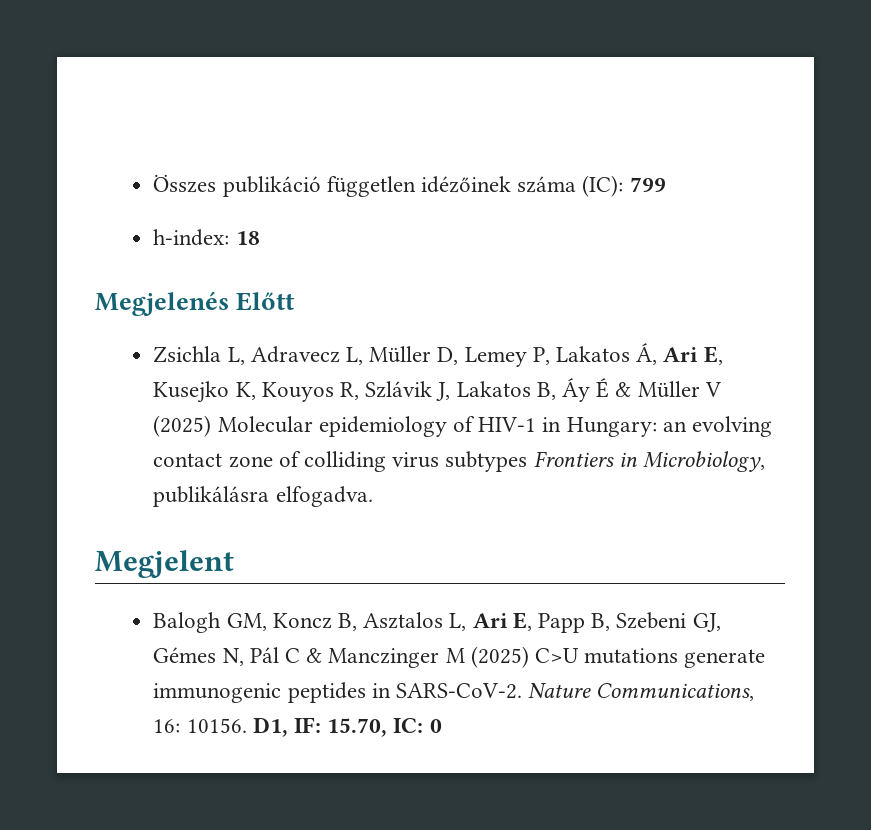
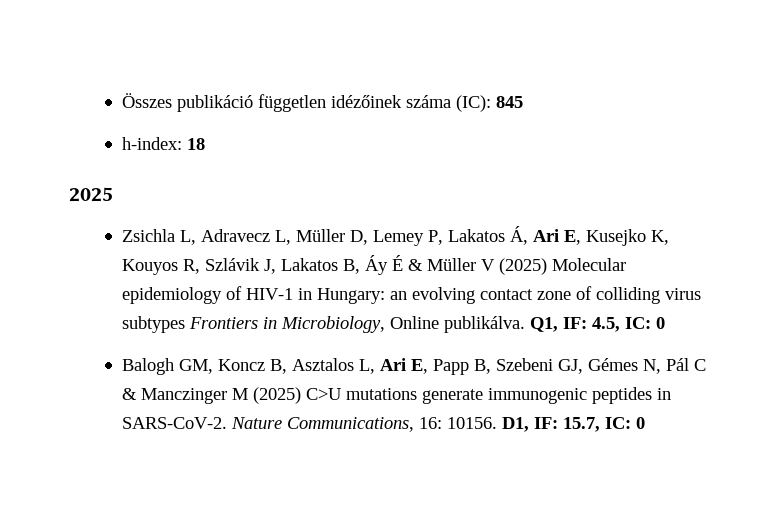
[629,177,666,192] 799 -> [495,96,523,108] 845
[95,291,296,316] Megjelenés Előtt -> [69,187,113,202] 2025
[153,486,373,507] [95,550,234,578] publikálásra elfogadva. // Megjelent -> [389,316,665,333] Online publikálva. Q1, IF: 4.5, IC: 0
[327,718,388,737] 15.70, -> [562,417,600,432] 15.7,

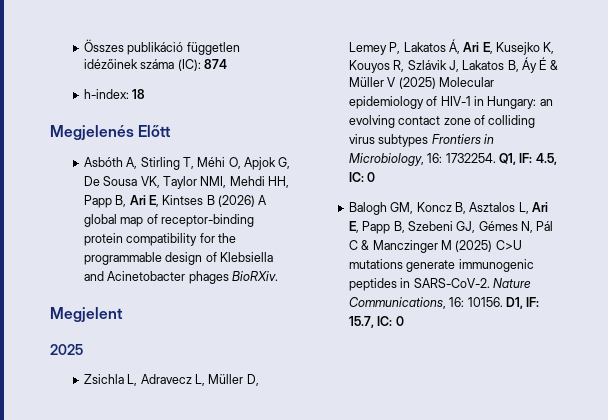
[495,96,523,108] 845 -> [203,59,227,69] 874
(205, 144) none -> [50,125,172,140] [83,157,291,170] [83,176,290,189] [83,195,268,208] [83,214,254,227] [83,233,236,246] [83,252,273,265] [83,271,278,284] [50,307,123,322] // Megjelenés Előtt // Asbóth A, Stirling T, Méhi O, Apjok G, De Sousa VK, Taylor NMI, Mehdi HH, Papp B, Ari E, Kintses B (2026) A global map of receptor-binding protein compatibility for the programmable design of Klebsiella and Acinetobacter phages BioRXiv. // Megjelent
[389,316,525,333] Online publikálva. -> [427,153,496,163] 16: 1732254.

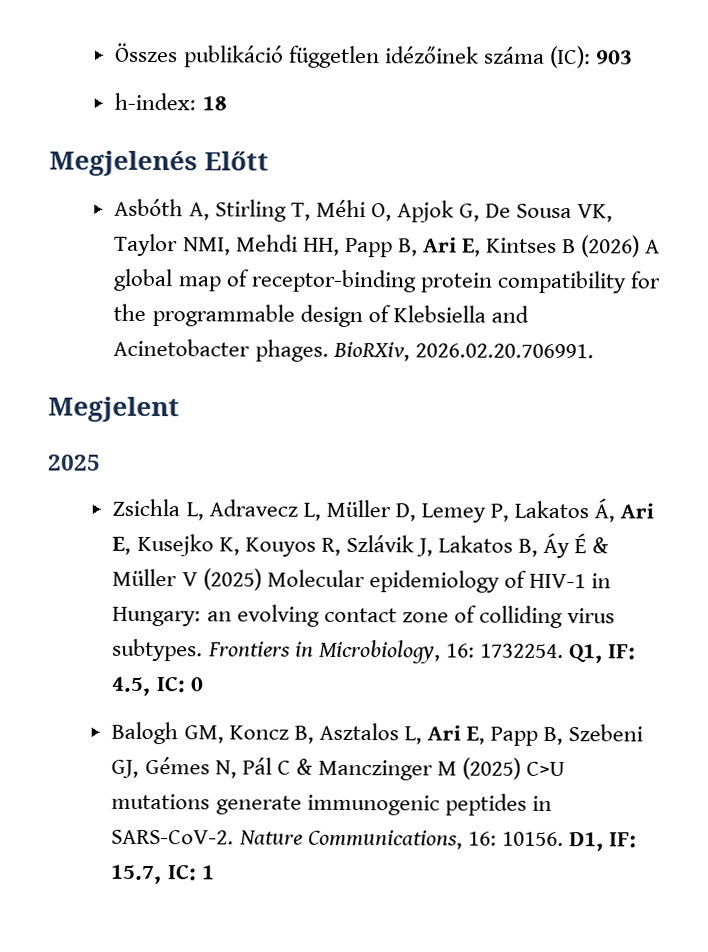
[203,59,227,69] 874 -> [595,50,633,65] 903
[188,271,278,284] phages BioRXiv. -> [254,339,594,362] phages. BioRXiv, 2026.02.20.706991.
[378,134,429,147] subtypes -> [112,638,204,662] subtypes.
[395,316,404,326] 0 -> [201,865,215,880] 1

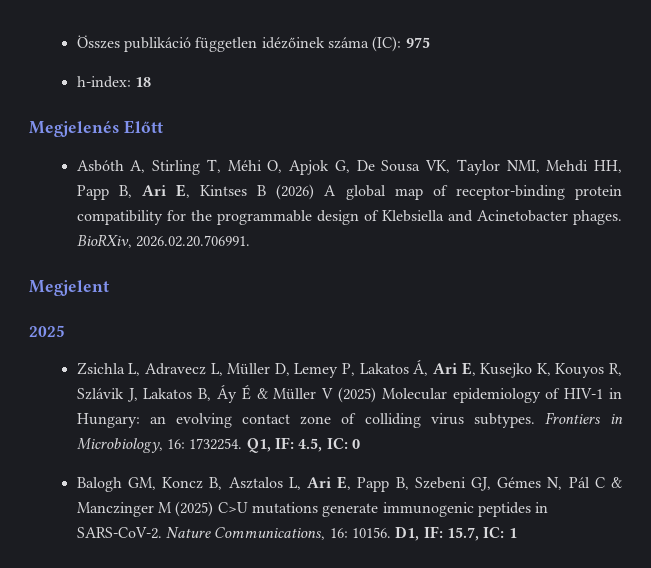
[595,50,633,65] 903 -> [405,37,430,48] 975

